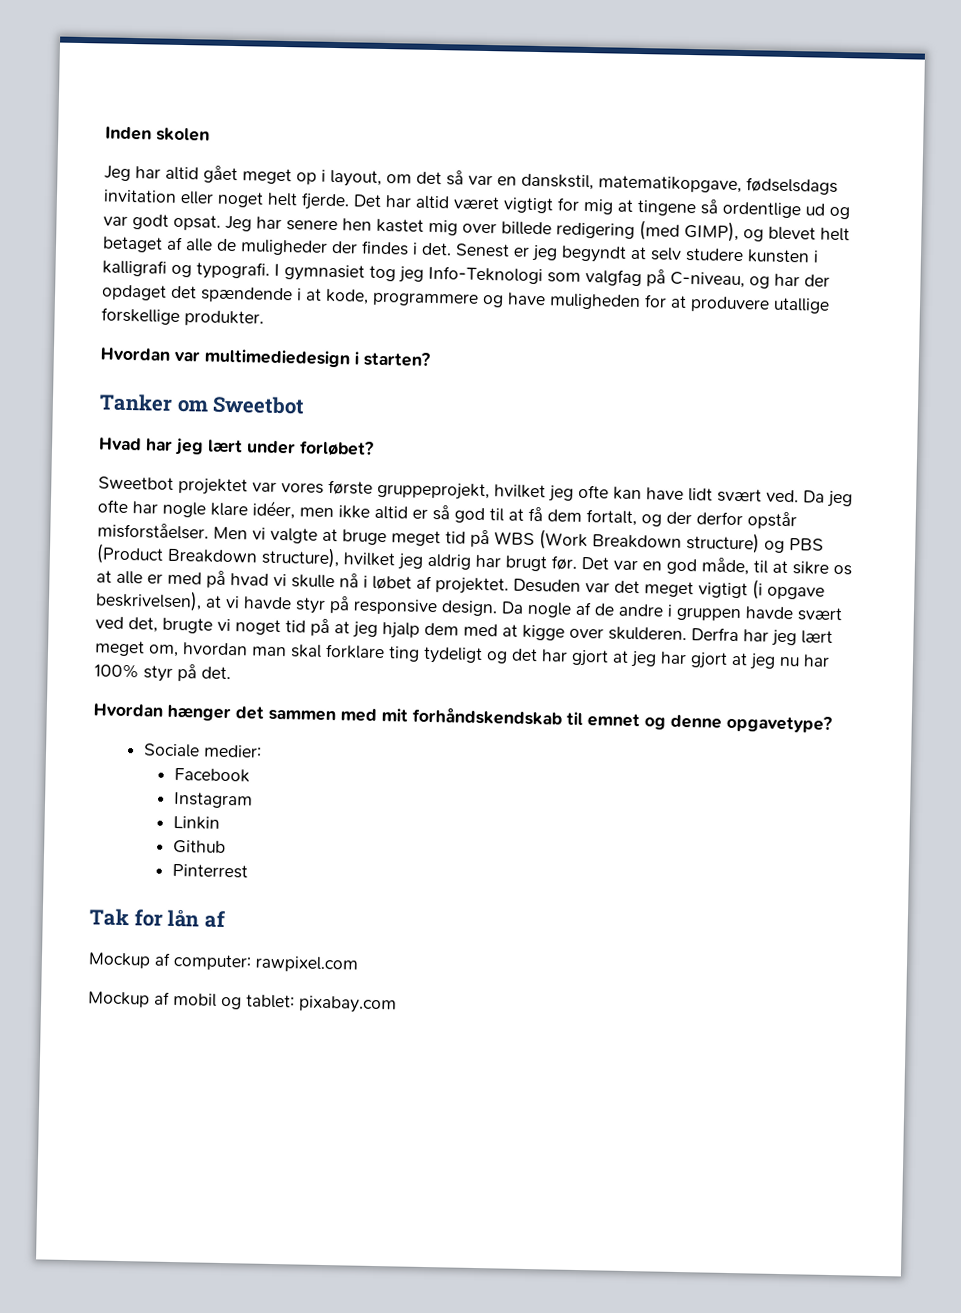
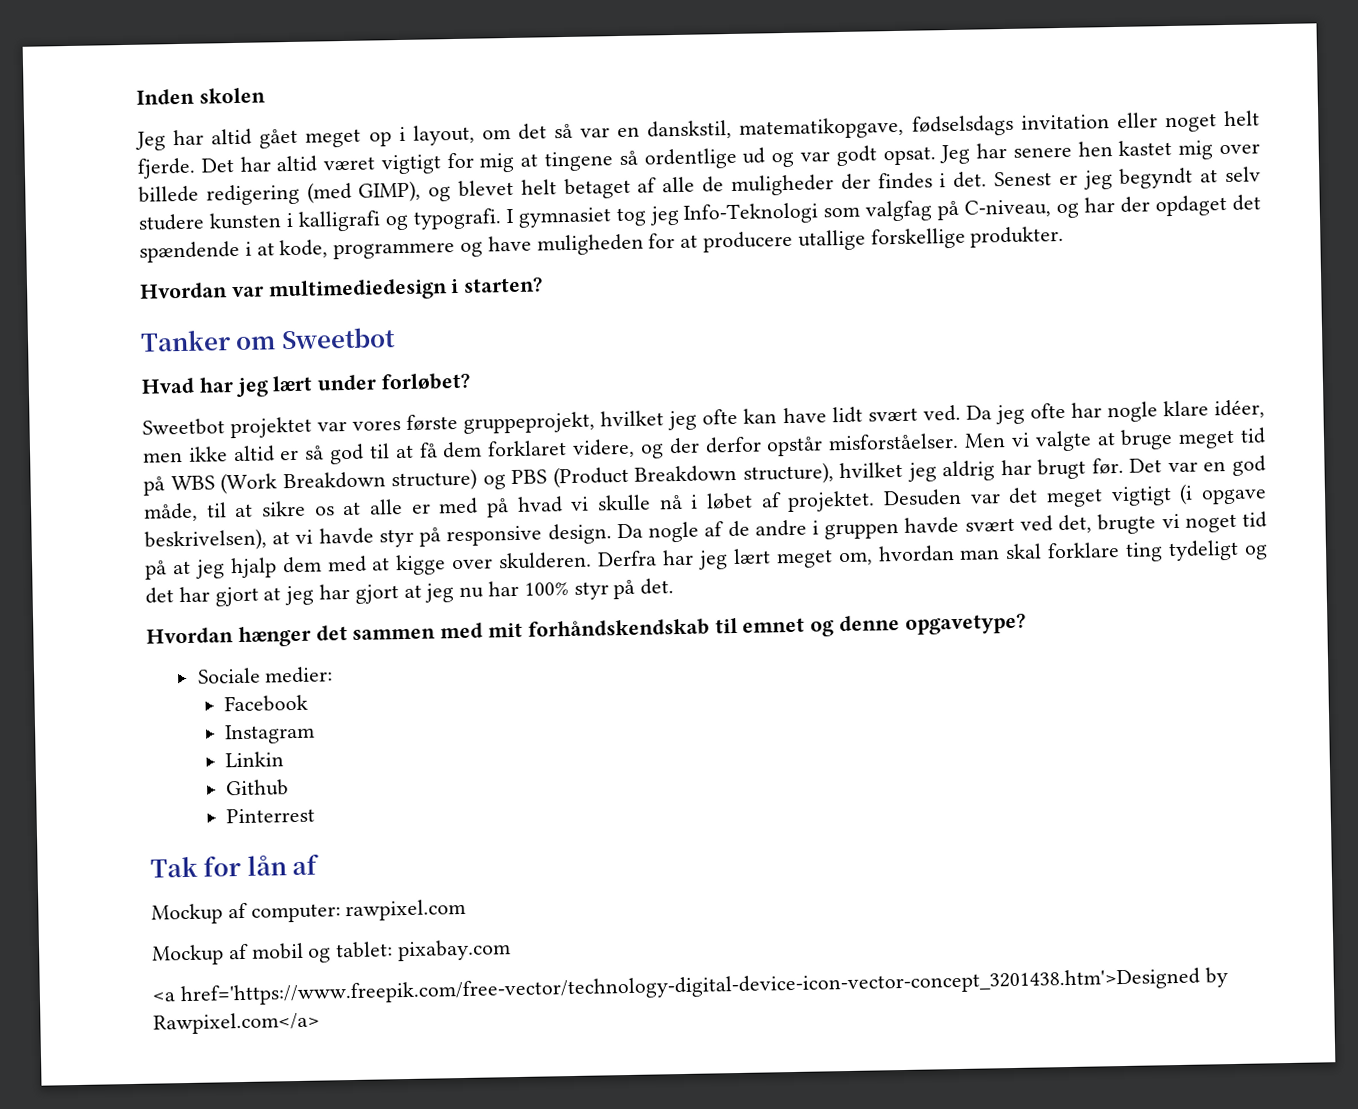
[690,296,770,313] produvere -> [703,230,794,253] producere
[586,509,637,527] fortalt, -> [487,438,636,458] forklaret videre,
(397, 1004) none -> [152,967,1228,1007] [153,1011,320,1035] // <a href='https://www.freepik.com/free-vector/technology-digital-device-icon-vector-concept_3201438.htm'>Designed by Rawpixel.com</a>

